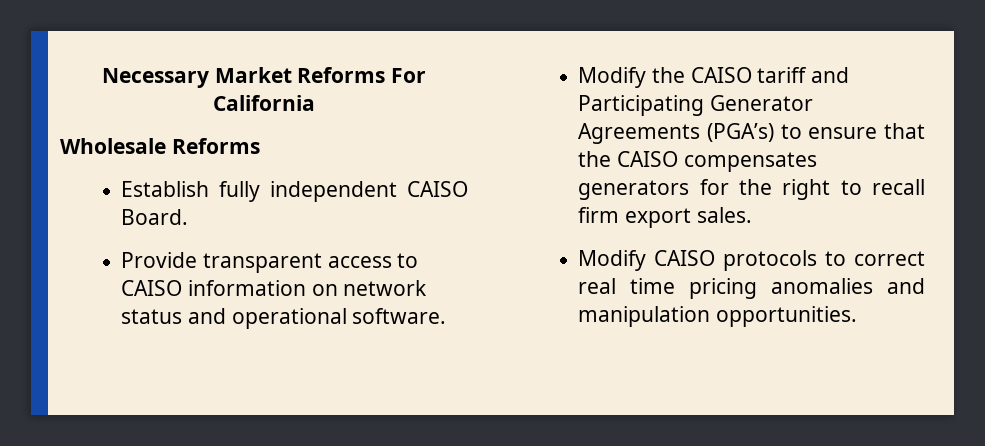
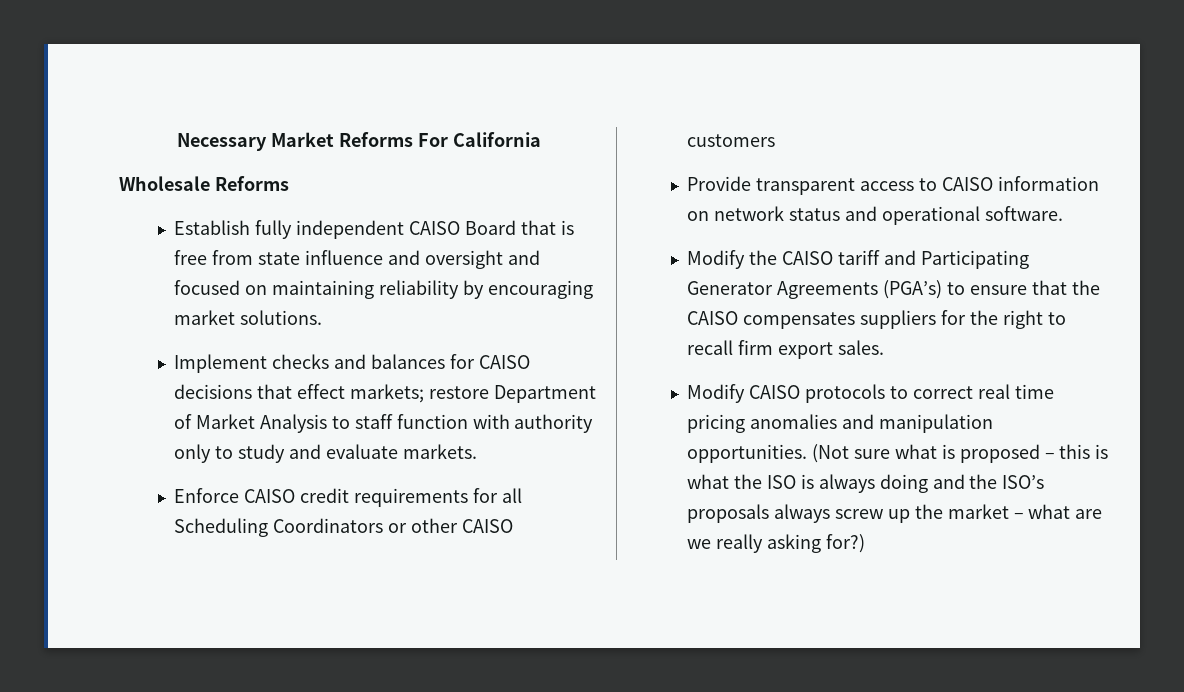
[121,209,189,225] Board. -> [464,220,574,235] [174,250,540,269] [174,280,593,299] [174,310,323,325] [174,354,530,373] [174,384,596,403] [174,414,594,433] [174,444,477,463] [174,488,522,507] [174,518,513,537] [687,134,776,147] Board that is free from state influence and oversight and focused on maintaining reliability by encouraging market solutions. // Implement checks and balances for CAISO decisions that effect markets; restore Department of Market Analysis to staff function with authority only to study and evaluate markets. // Enforce CAISO credit requirements for all Scheduling Coordinators or other CAISO customers
[578,180,690,200] generators -> [860,310,937,329] suppliers
(858, 316) none -> [812,444,1109,463] [687,474,1045,493] [687,504,1103,523] [687,534,865,553] (Not sure what is proposed – this is what the ISO is always doing and the ISO’s proposals always screw up the market – what are we really asking for?)

